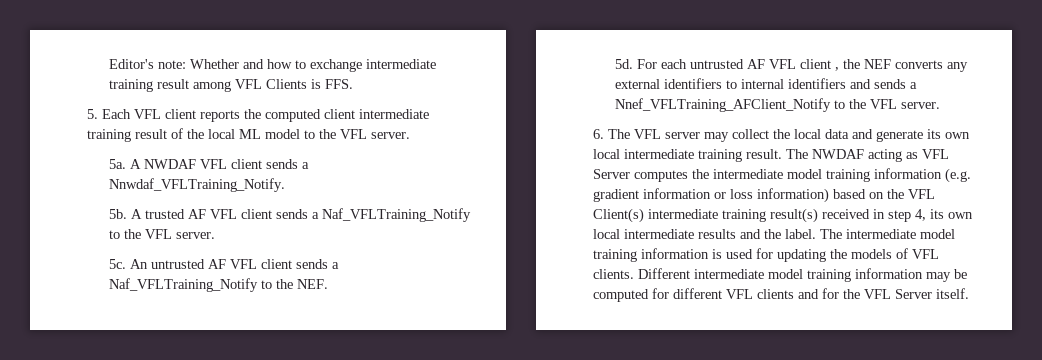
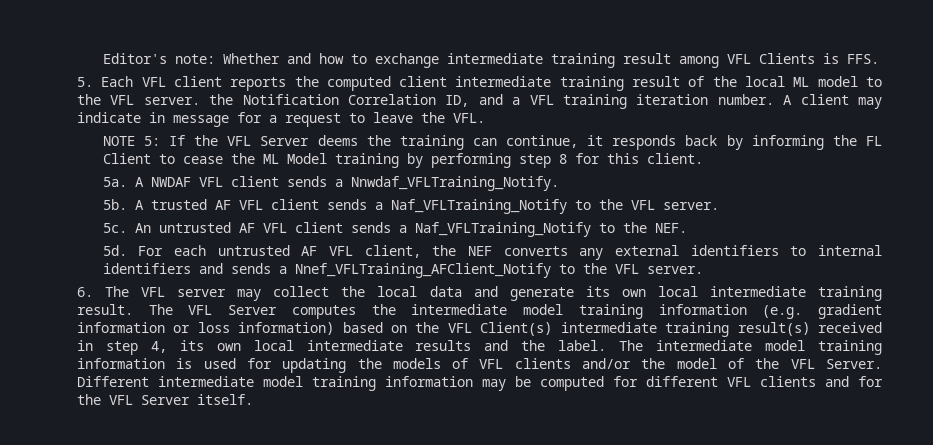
(410, 135) none -> [209,94,883,109] [76,112,485,127] [102,135,883,150] [102,153,703,168] the Notification Correlation ID, and a VFL training iteration number. A client may indicate in message for a request to leave the VFL. // NOTE 5: If the VFL Server deems the training can continue, it responds back by informing the FL Client to cease the ML Model training by performing step 8 for this client.
[799,59,839,71] client , -> [364,245,421,258] client,
[811,149,918,162] NWDAF acting as -> (173, 309) none
[592,269,634,279] clients. -> [514,358,882,369] clients and/or the model of the VFL Server.

